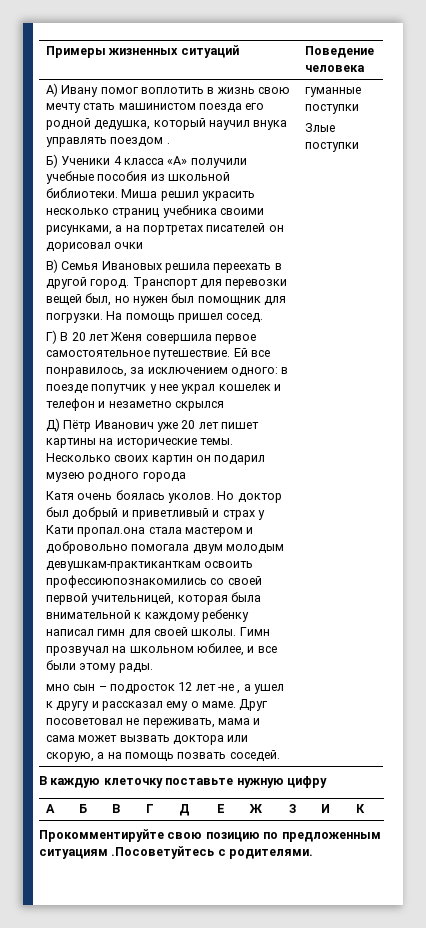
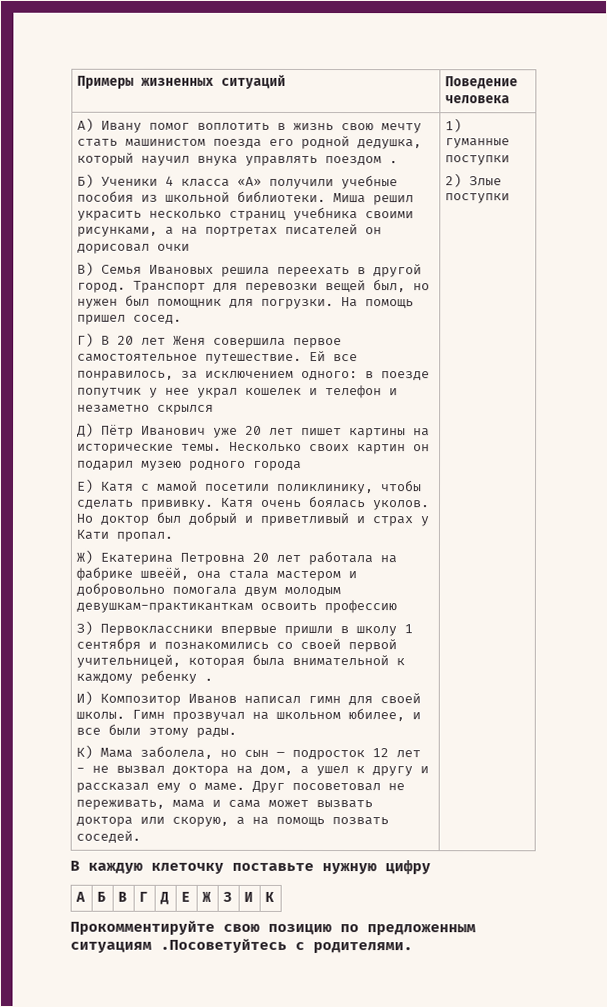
(186, 477) none -> [77,478,423,495] [76,499,215,510] Е) Катя с мамой посетили поликлинику, чтобы сделать прививку.
[77,527,146,537] пропал.она -> [116,531,174,542] [76,549,398,566] [76,566,222,581] пропал. // Ж) Екатерина Петровна 20 лет работала на фабрике швеёй, она
[45,575,207,588] профессиюпознакомились -> [324,600,398,614] [76,620,414,637] [76,637,270,652] профессию // З) Первоклассники впервые пришли в школу 1 сентября и познакомились
(249, 615) none -> [204,677,214,681] [76,690,238,706] . // И) Композитор Иванов
[45,684,70,691] мно -> [76,744,238,759] К) Мама заболела, но
[218,684,241,694] -не , -> [76,765,294,776] - не вызвал доктора на дом,
(280, 756) none -> [445,118,463,133] 1)
(359, 109) none -> [445,173,463,188] 2)

